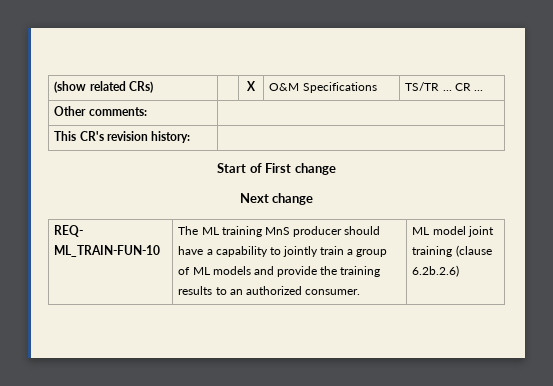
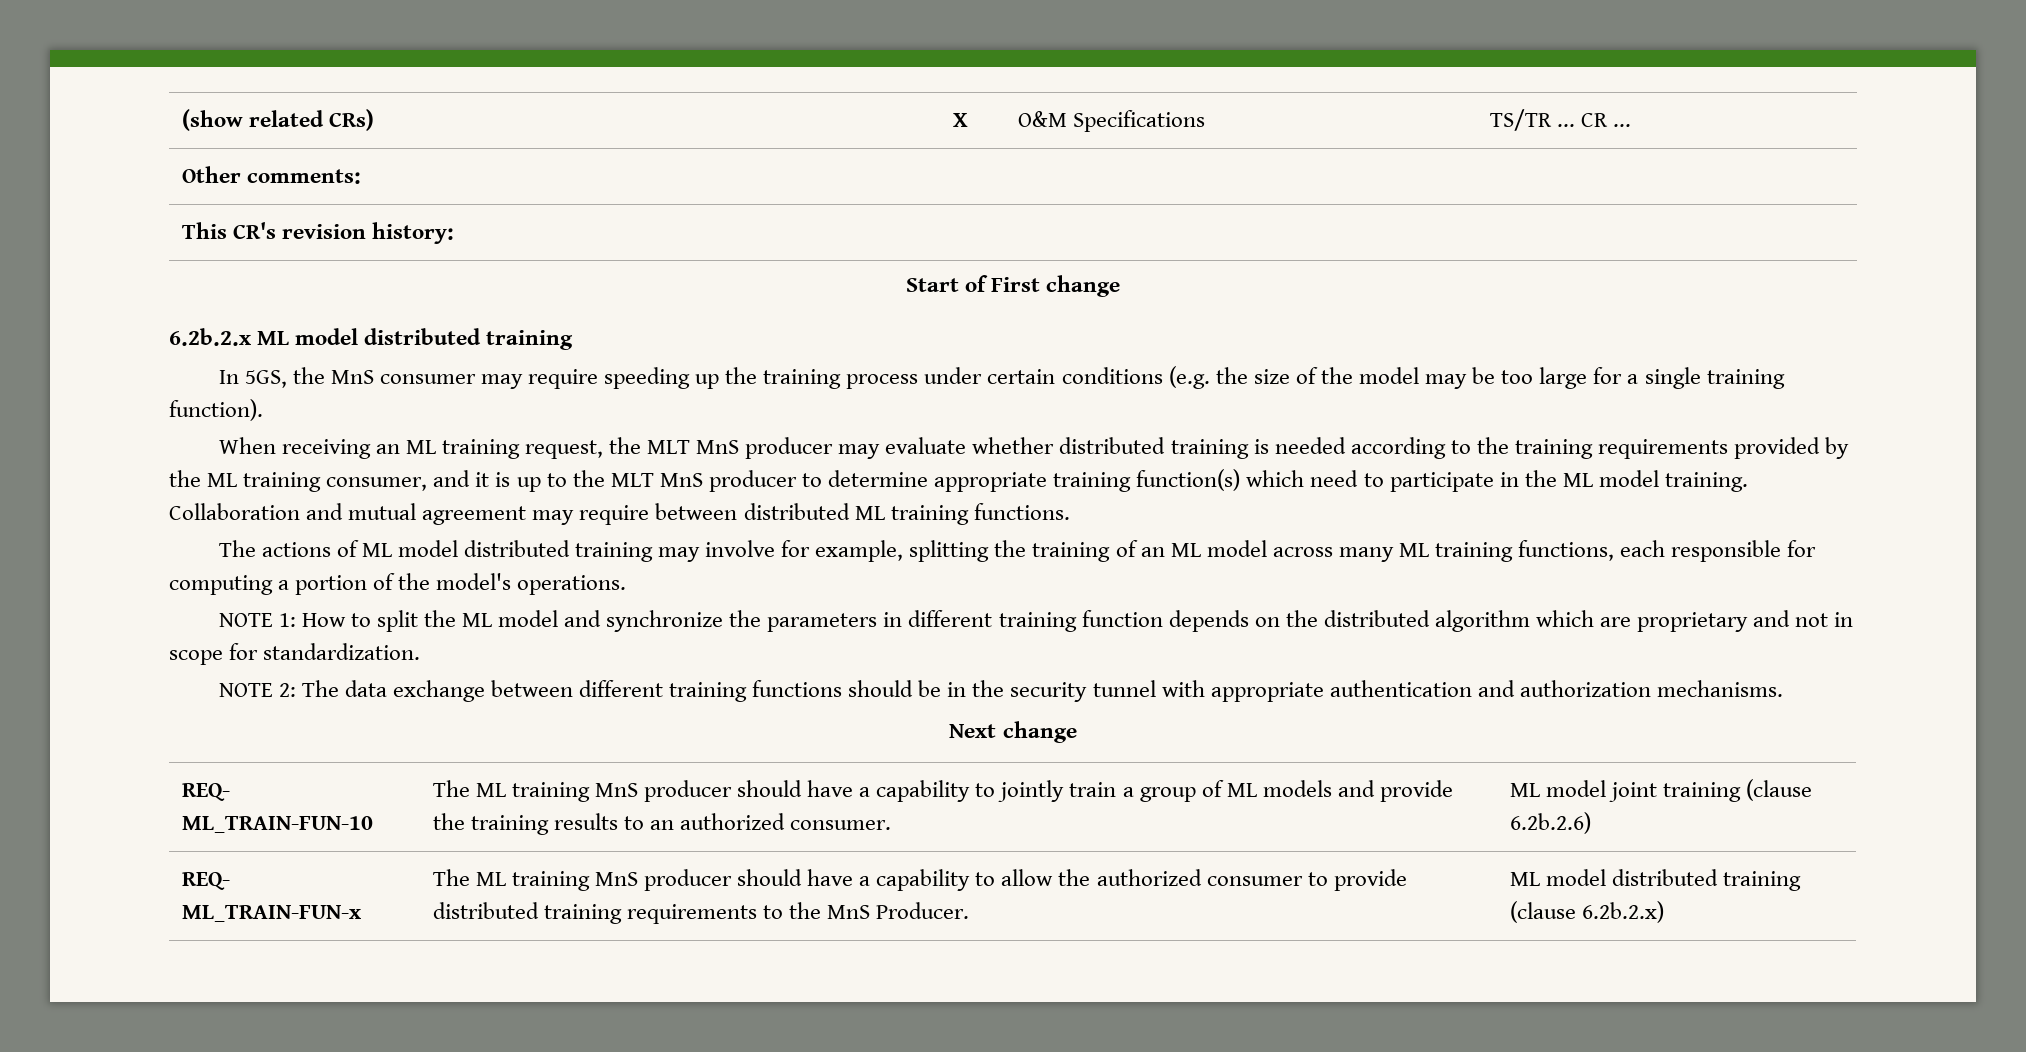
(336, 169) none -> [169,328,574,350] [218,366,1785,389] [169,399,263,421] [218,437,1850,459] [169,469,1748,492] [169,503,1070,525] [218,540,1817,562] [169,573,627,595] [218,610,1854,632] [169,643,421,665] [218,680,1783,702] // 6.2b.2.x ML model distributed training // In 5GS, the MnS consumer may require speeding up the training process under certain conditions (e.g. the size of the model may be too large for a single training function). // When receiving an ML training request, the MLT MnS producer may evaluate whether distributed training is needed according to the training requirements provided by the ML training consumer, and it is up to the MLT MnS producer to determine appropriate training function(s) which need to participate in the ML model training. Collaboration and mutual agreement may require between distributed ML training functions. // The actions of ML model distributed training may involve for example, splitting the training of an ML model across many ML training functions, each responsible for computing a portion of the model's operations. // NOTE 1: How to split the ML model and synchronize the parameters in different training function depends on the distributed algorithm which are proprietary and not in scope for standardization. // NOTE 2: The data exchange between different training functions should be in the security tunnel with appropriate authentication and authorization mechanisms.
(460, 271) none -> [181,872,230,890] [181,905,361,922] [432,869,1407,891] [432,902,970,924] [1509,869,1801,891] [1509,901,1664,923] // REQ- ML_TRAIN-FUN-x | The ML training MnS producer should have a capability to allow the authorized consumer to provide distributed training requirements to the MnS Producer. | ML model distributed training (clause 6.2b.2.x)

